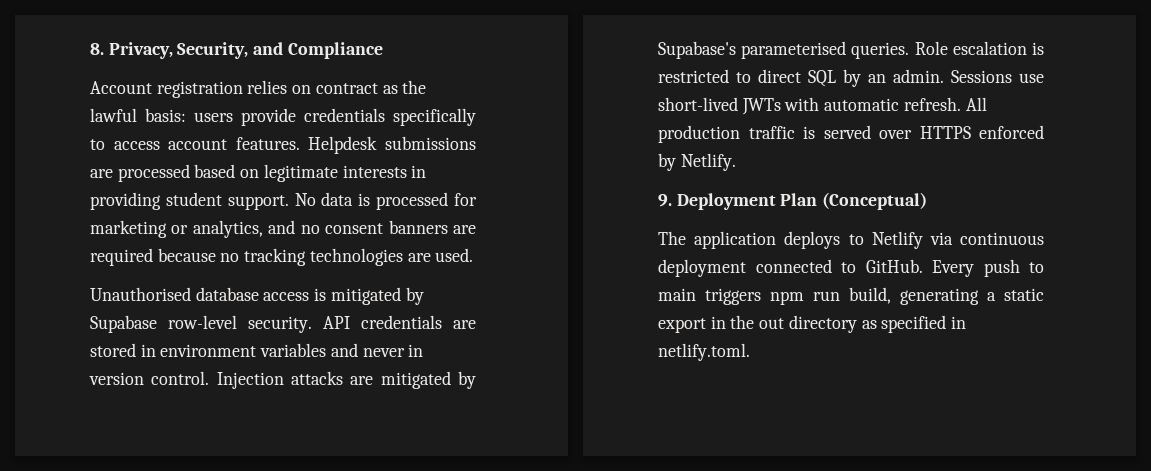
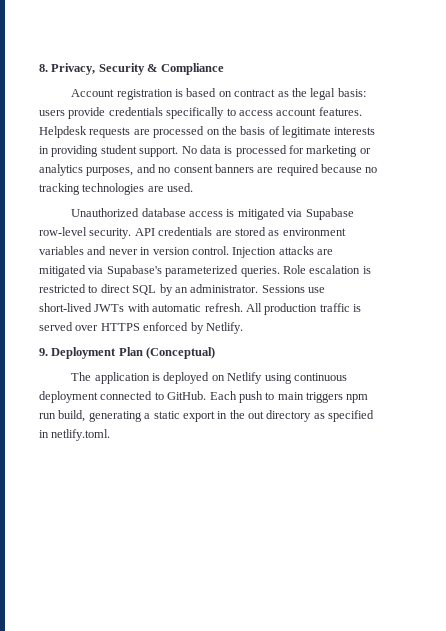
[177,42,284,59] Security, and -> [98,63,158,75] Security &
[247,80,288,94] relies -> [175,88,217,97] is based
[90,108,137,122] lawful -> [310,88,336,100] legal
[385,136,476,150] submissions -> [89,127,131,138] requests
[194,164,260,178] based on -> [206,126,280,135] on the basis of
[192,220,263,238] analytics, -> [39,164,134,176] analytics purposes,
[90,287,191,301] Unauthorised -> [71,208,140,217] Unauthorized
[405,287,424,305] by -> [287,209,303,217] via
[140,344,156,357] in -> [268,230,280,236] as
[457,371,476,389] [658,41,847,59] by Supabase's parameterised -> [88,265,239,277] via Supabase's parameterized
[893,69,944,83] admin. -> [190,284,259,293] administrator.
[784,231,953,249] deploys to Netlify via -> [152,372,292,384] is deployed on Netlify using
[932,260,974,277] Every -> [209,391,237,400] Each

